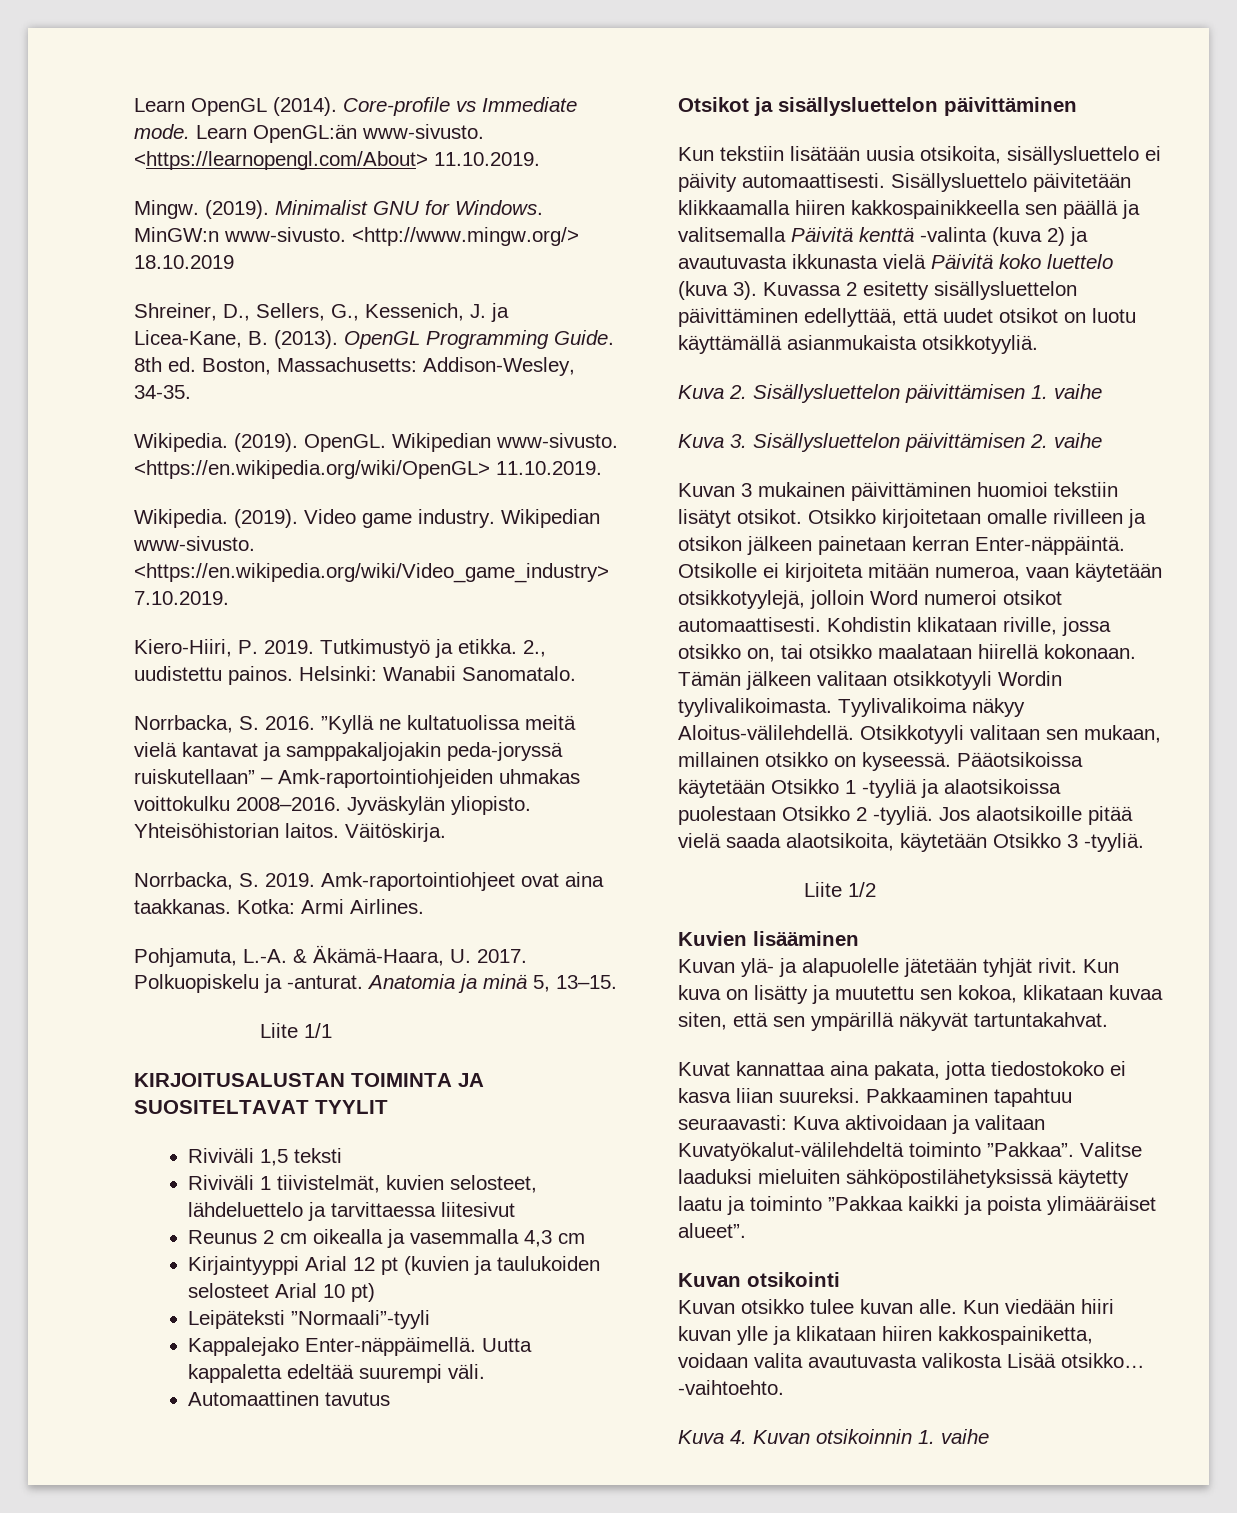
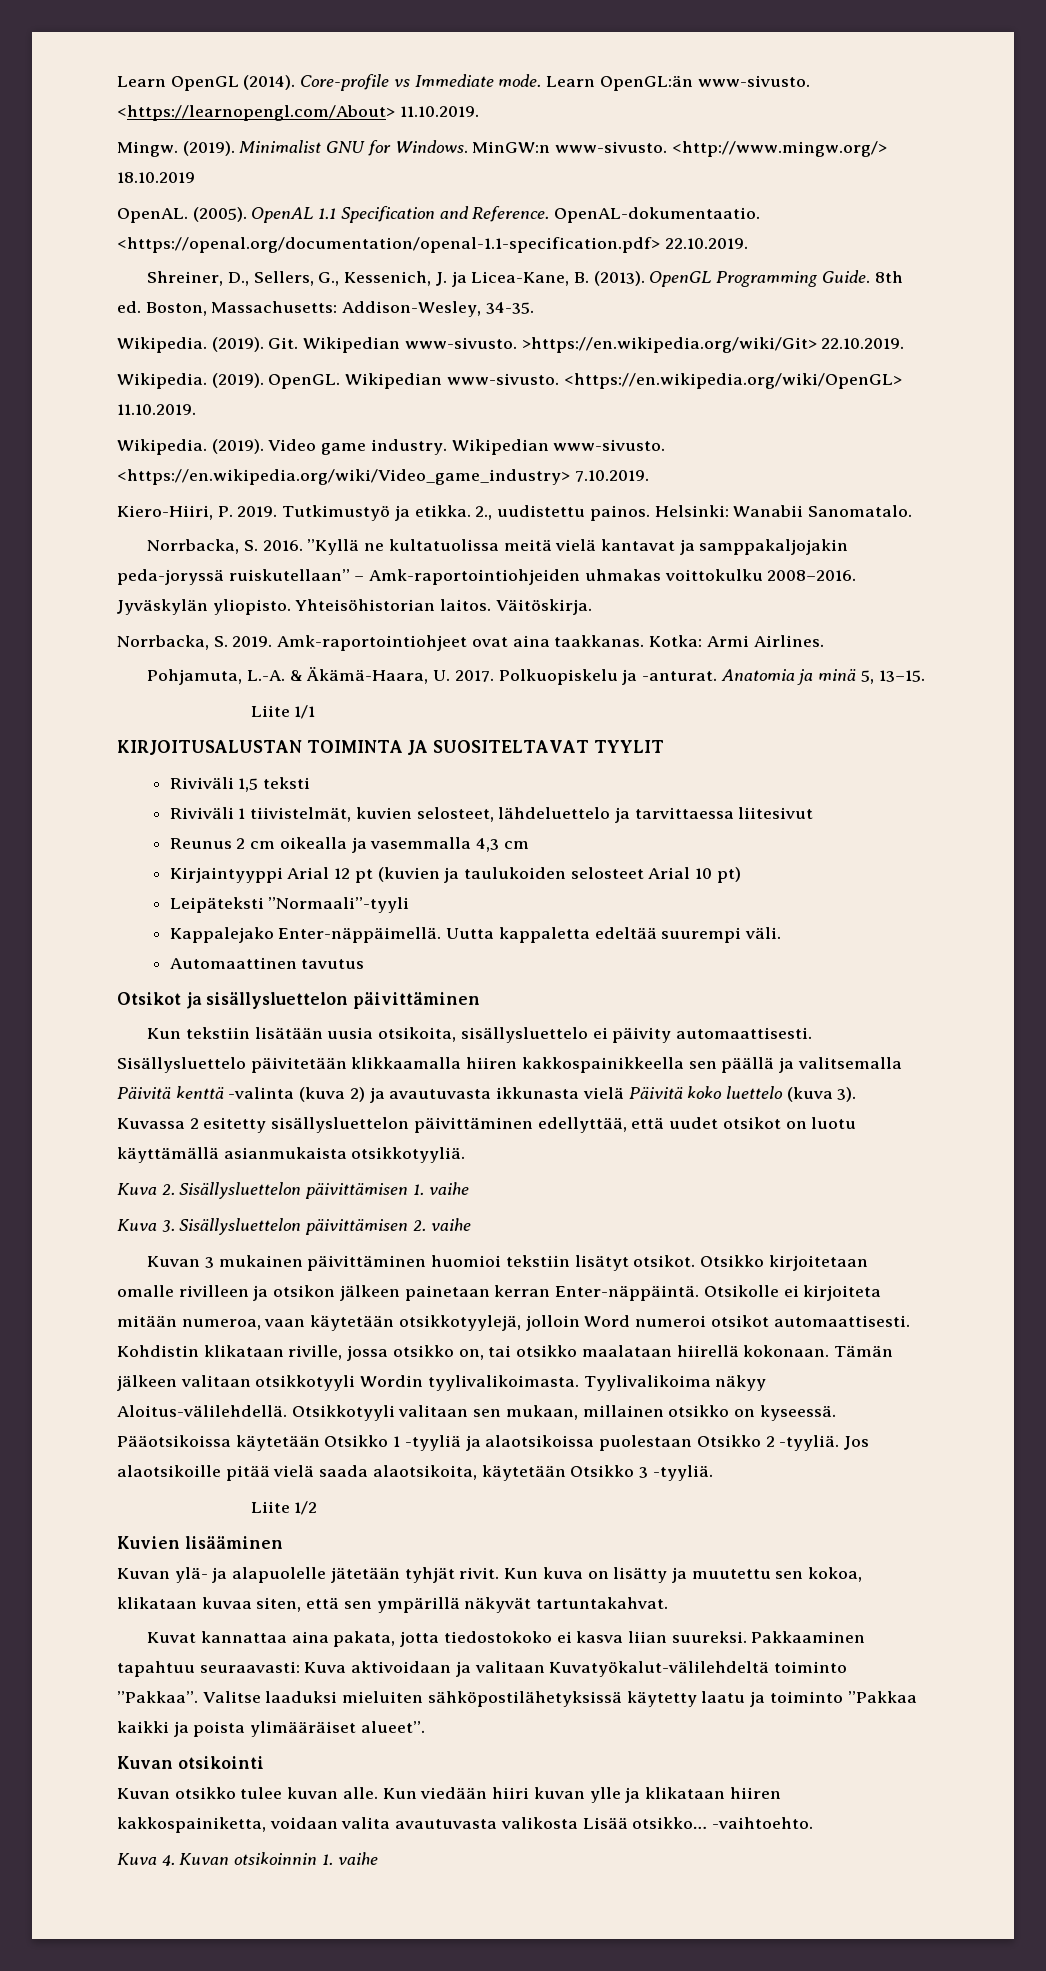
(234, 262) none -> [117,206,761,223] [117,237,748,253] // OpenAL. (2005). OpenAL 1.1 Specification and Reference. OpenAL-dokumentaatio. <https://openal.org/documentation/openal-1.1-specification.pdf> 22.10.2019.
(191, 392) none -> [117,337,905,353] // Wikipedia. (2019). Git. Wikipedian www-sivusto. >https://en.wikipedia.org/wiki/Git> 22.10.2019.

